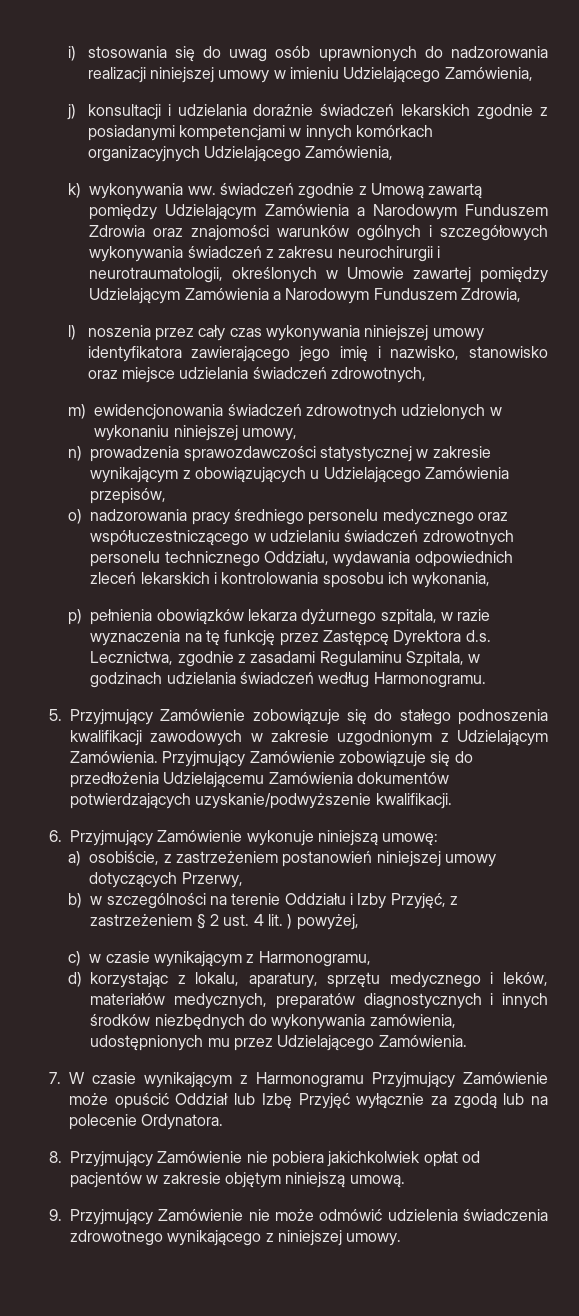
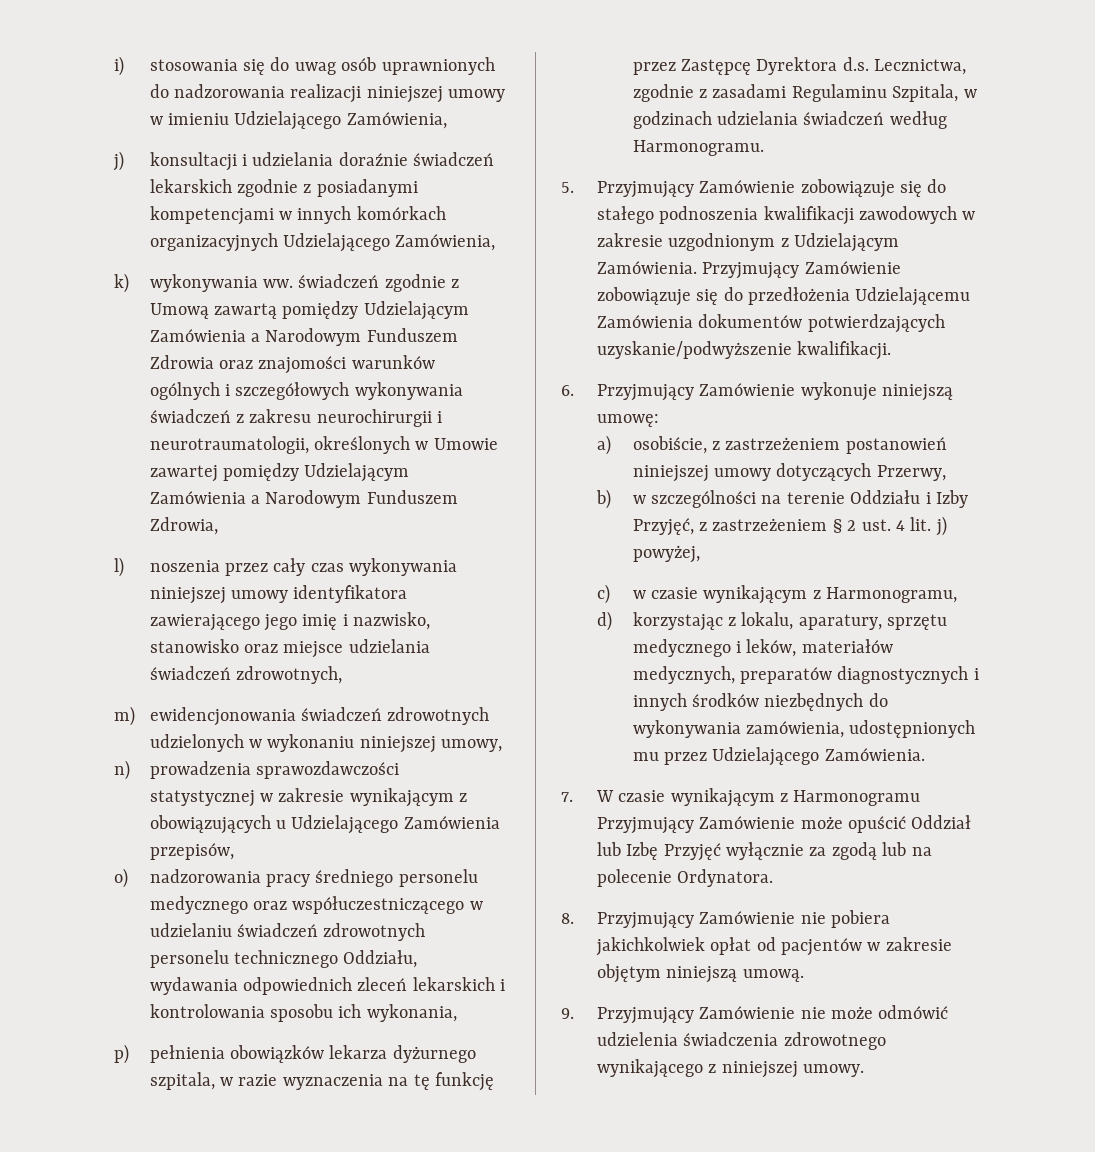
[287,914,293,929] ) -> [935,516,947,536] j)

